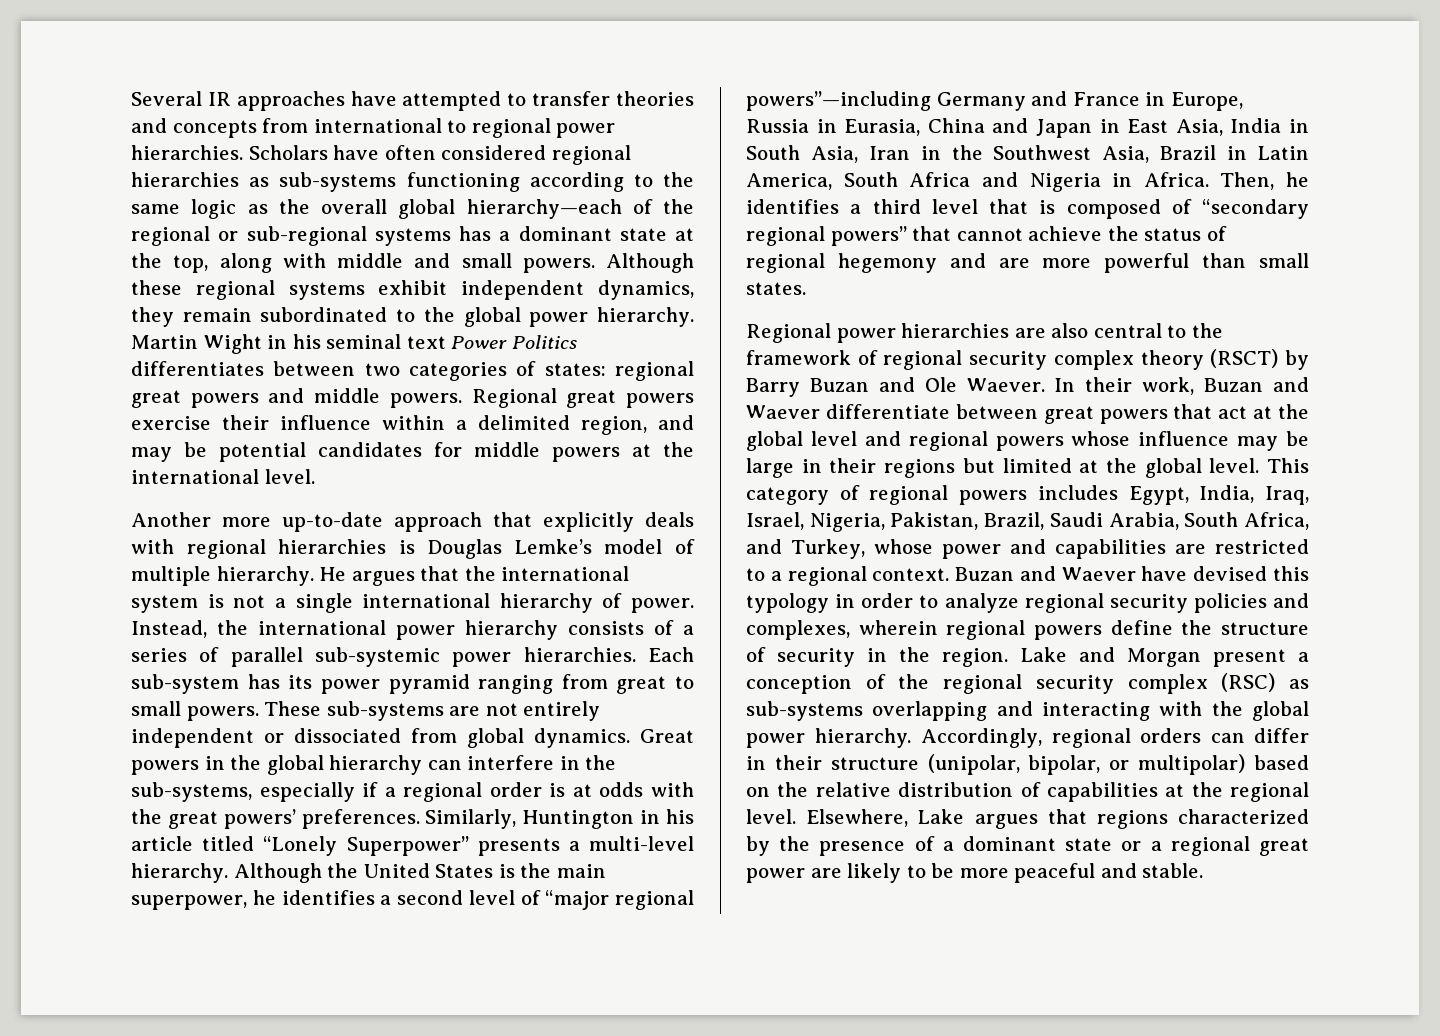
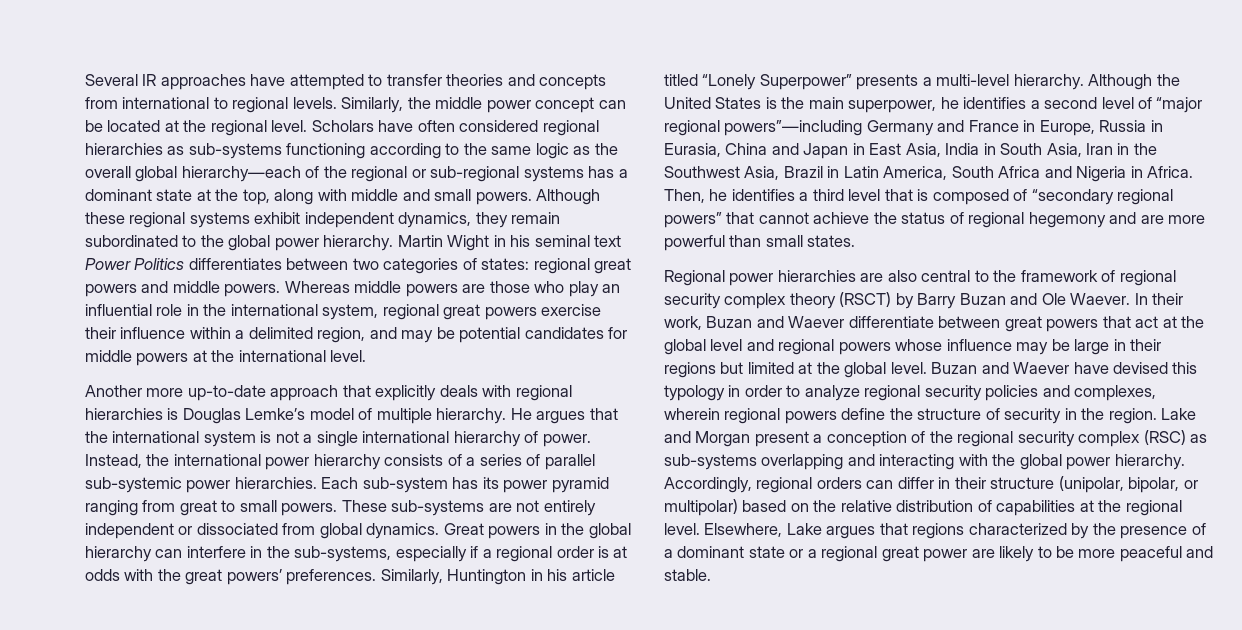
[556,123,616,138] [131,145,243,160] power hierarchies. -> [292,97,626,113] [85,120,308,136] levels. Similarly, the middle power concept can be located at the regional level.
[471,388,557,408] Regional -> [284,281,621,297] [85,304,439,320] Whereas middle powers are those who play an influential role in the international system, regional
[1267,458,1309,473] [746,485,1309,505] [746,512,1309,532] [746,539,1309,559] [746,566,950,586] This category of regional powers includes Egypt, India, Iraq, Israel, Nigeria, Pakistan, Brazil, Saudi Arabia, South Africa, and Turkey, whose power and capabilities are restricted to a regional context. -> (927, 368) none

